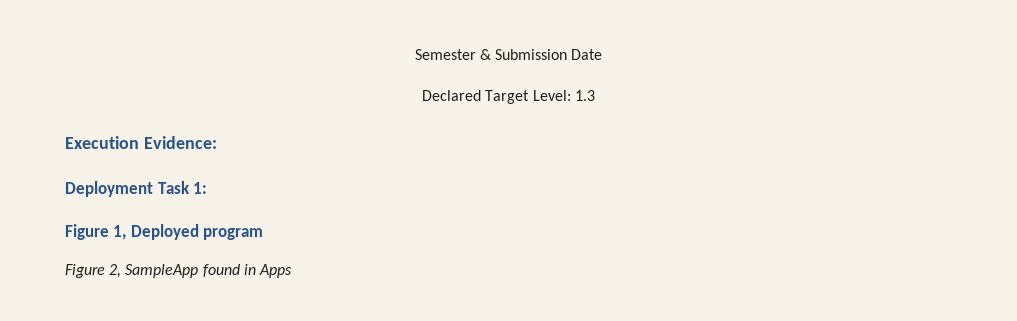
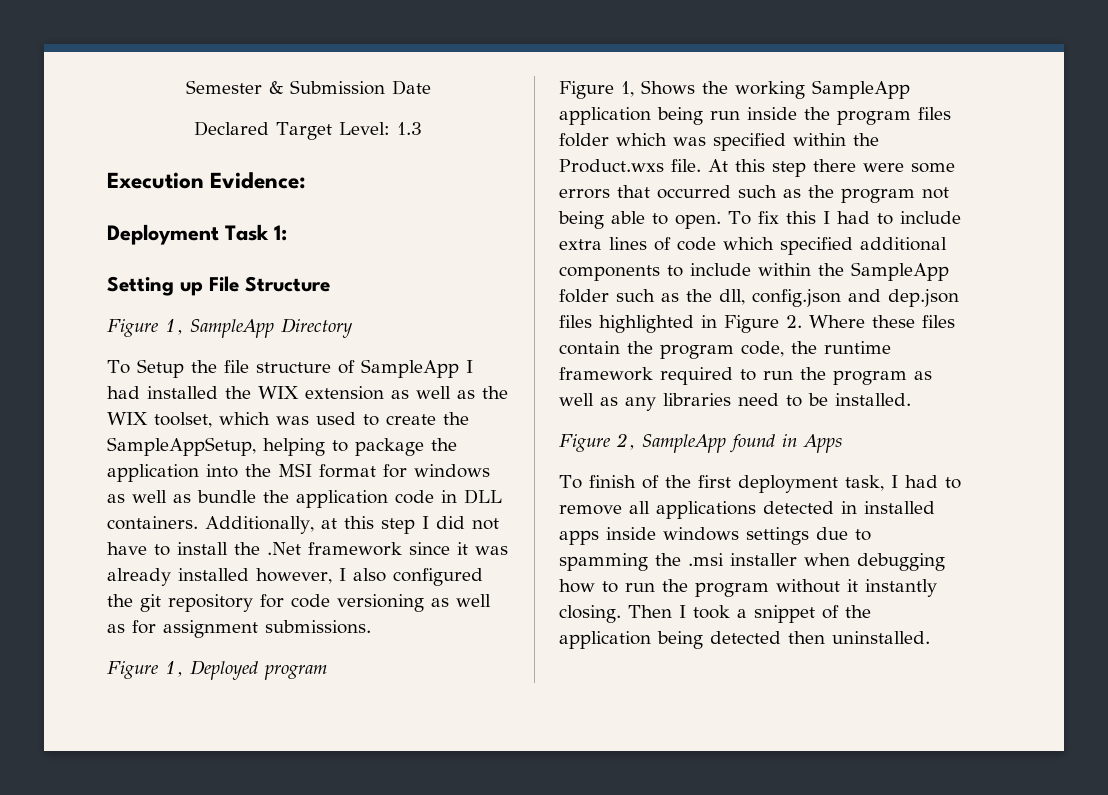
[65,224,264,240] Figure 1, Deployed program -> [107,276,330,296] [107,318,353,338] [107,359,473,378] [107,386,508,400] [107,412,469,428] [107,437,457,456] [107,463,490,482] [107,489,502,508] [107,516,499,534] [107,542,508,556] [107,568,483,586] [107,594,491,612] [107,620,371,638] [107,660,327,680] [559,80,910,99] [559,107,951,125] [559,133,879,151] [559,159,955,177] [559,185,949,203] [558,211,961,229] [559,237,947,255] [559,262,949,281] [559,289,959,307] [559,315,955,333] [559,341,891,359] [559,367,932,385] [559,393,911,411] Setting up File Structure // Figure 1, SampleApp Directory // To Setup the file structure of SampleApp I had installed the WIX extension as well as the WIX toolset, which was used to create the SampleAppSetup, helping to package the application into the MSI format for windows as well as bundle the application code in DLL containers. Additionally, at this step I did not have to install the .Net framework since it was already installed however, I also configured the git repository for code versioning as well as for assignment submissions. // Figure 1, Deployed program // Figure 1, Shows the working SampleApp application being run inside the program files folder which was specified within the Product.wxs file. At this step there were some errors that occurred such as the program not being able to open. To fix this I had to include extra lines of code which specified additional components to include within the SampleApp folder such as the dll, config.json and dep.json files highlighted in Figure 2. Where these files contain the program code, the runtime framework required to run the program as well as any libraries need to be installed.
(292, 271) none -> [559,475,961,493] [559,501,935,519] [559,527,871,545] [559,553,945,571] [559,579,937,597] [559,605,871,623] [559,631,930,649] // To finish of the first deployment task, I had to remove all applications detected in installed apps inside windows settings due to spamming the .msi installer when debugging how to run the program without it instantly closing. Then I took a snippet of the application being detected then uninstalled.

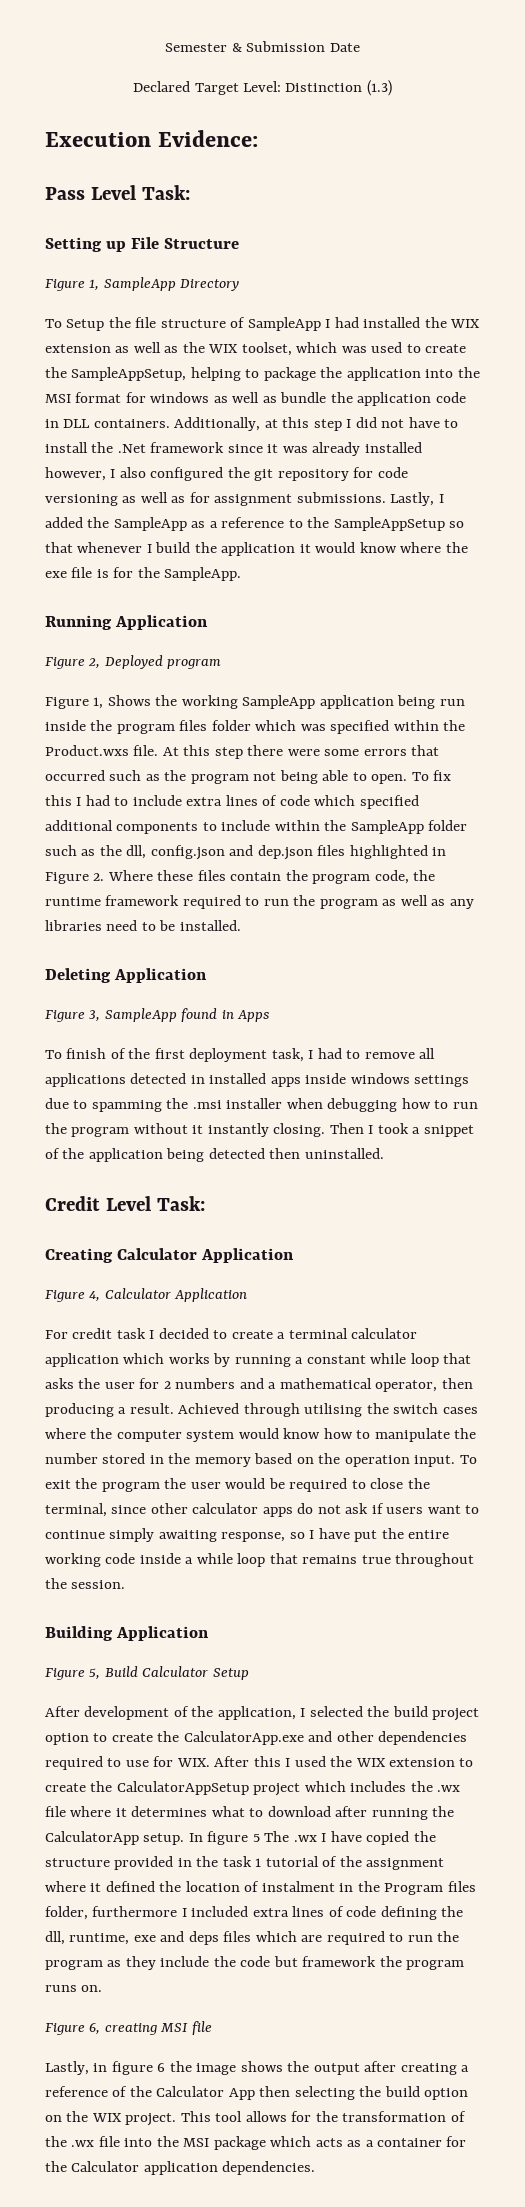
[396,122,422,135] 1.3 -> [285,80,392,96] Distinction (1.3)
[107,224,287,245] Deployment Task 1: -> [45,185,190,200] Pass Level Task:
[107,661,183,679] // Figure 1, -> [390,492,444,506] [45,517,465,531] [45,542,468,556] [45,567,242,581] [45,615,209,630] [45,657,101,669] Lastly, I added the SampleApp as a reference to the SampleAppSetup so that whenever I build the application it would know where the exe file is for the SampleApp. // Running Application // Figure 2,
[559,433,635,452] // Figure 2, -> [45,968,208,983] [45,1010,101,1022] // Deleting Application // Figure 3,
(930, 637) none -> [45,1196,205,1211] [45,1248,295,1263] [45,1288,248,1302] [45,1328,418,1339] [45,1353,472,1367] [45,1378,473,1392] [45,1403,478,1417] [45,1428,477,1442] [45,1453,477,1467] [45,1478,430,1492] [45,1503,480,1517] [45,1528,450,1542] [45,1553,475,1567] [45,1578,126,1589] [45,1626,210,1641] [45,1666,249,1680] [45,1706,480,1721] [45,1731,468,1745] [45,1756,474,1770] [45,1781,461,1796] [45,1806,455,1820] [45,1831,436,1845] [45,1856,445,1870] [45,1881,476,1895] [45,1906,464,1920] [45,1931,460,1945] [45,1956,465,1970] [45,1985,103,1992] [45,2021,212,2035] [45,2061,470,2075] [45,2086,469,2100] [45,2111,466,2126] [45,2136,467,2150] [45,2161,316,2175] // Credit Level Task: // Creating Calculator Application // Figure 4, Calculator Application // For credit task I decided to create a terminal calculator application which works by running a constant while loop that asks the user for 2 numbers and a mathematical operator, then producing a result. Achieved through utilising the switch cases where the computer system would know how to manipulate the number stored in the memory based on the operation input. To exit the program the user would be required to close the terminal, since other calculator apps do not ask if users want to continue simply awaiting response, so I have put the entire working code inside a while loop that remains true throughout the session. // Building Application // Figure 5, Build Calculator Setup // After development of the application, I selected the build project option to create the CalculatorApp.exe and other dependencies required to use for WIX. After this I used the WIX extension to create the CalculatorAppSetup project which includes the .wx file where it determines what to download after running the CalculatorApp setup. In figure 5 The .wx I have copied the structure provided in the task 1 tutorial of the assignment where it defined the location of instalment in the Program files folder, furthermore I included extra lines of code defining the dll, runtime, exe and deps files which are required to run the program as they include the code but framework the program runs on. // Figure 6, creating MSI file // Lastly, in figure 6 the image shows the output after creating a reference of the Calculator App then selecting the build option on the WIX project. This tool allows for the transformation of the .wx file into the MSI package which acts as a container for the Calculator application dependencies.

